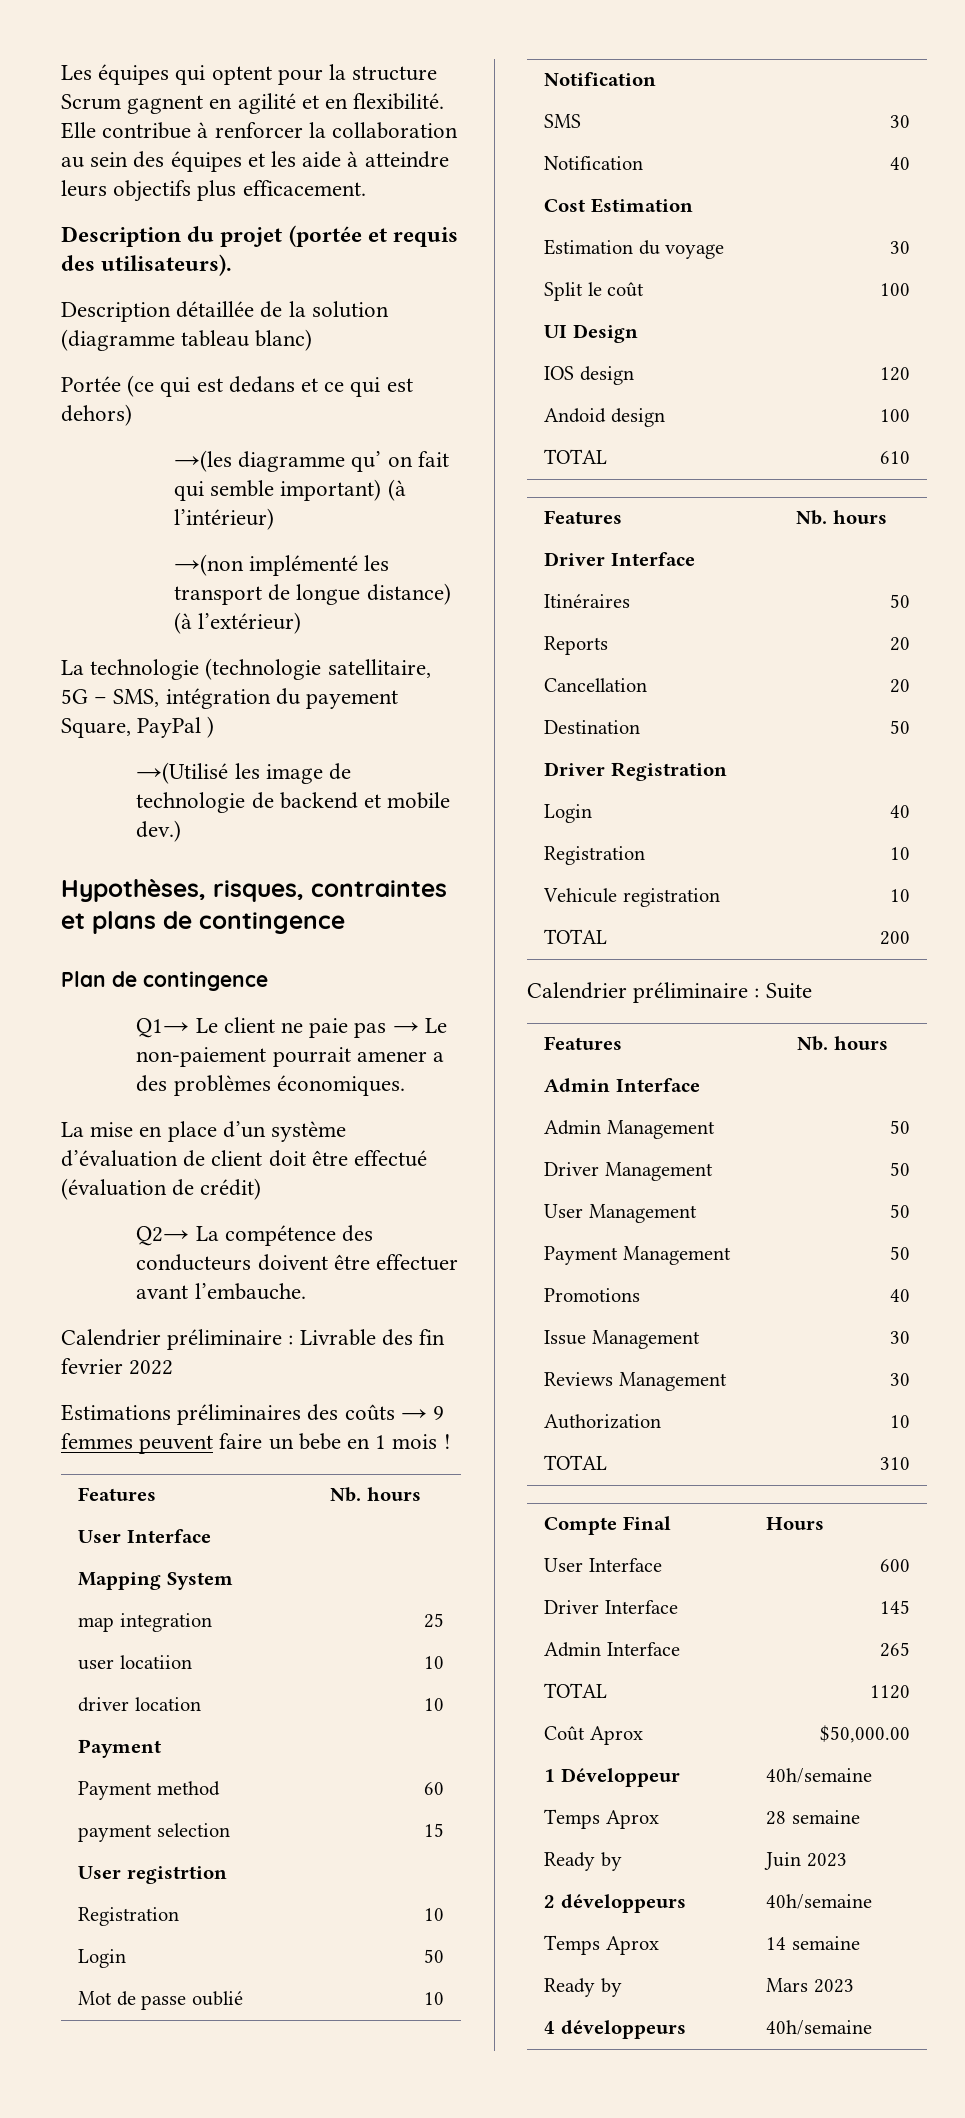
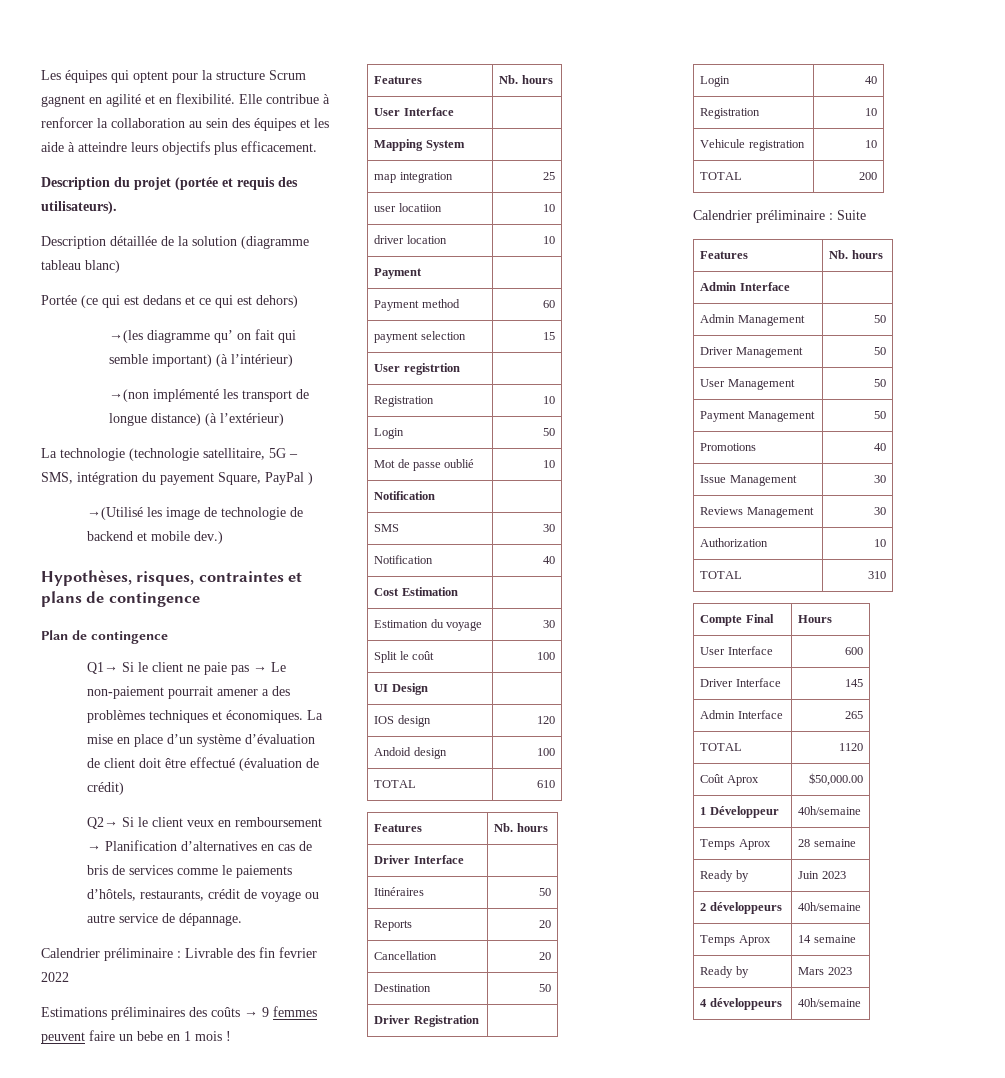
[195,1018,218,1033] Le -> [121,662,148,672] Si le
(271, 1085) none -> [148,710,222,723] techniques et
(405, 1085) // -> (303, 716) none
[195,1225,373,1246] [136,1254,458,1271] [136,1283,306,1300] La compétence des conducteurs doivent être effectuer avant l’embauche. -> [121,817,322,827] [86,840,312,851] [86,865,292,878] [86,889,319,902] [86,913,242,926] Si le client veux en remboursement → Planification d’alternatives en cas de bris de services comme le paiements d’hôtels, restaurants, crédit de voyage ou autre service de dépannage.

